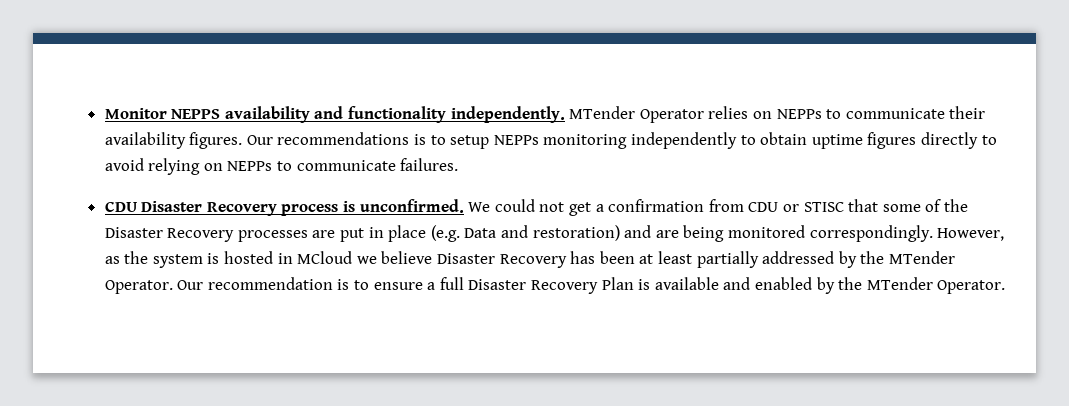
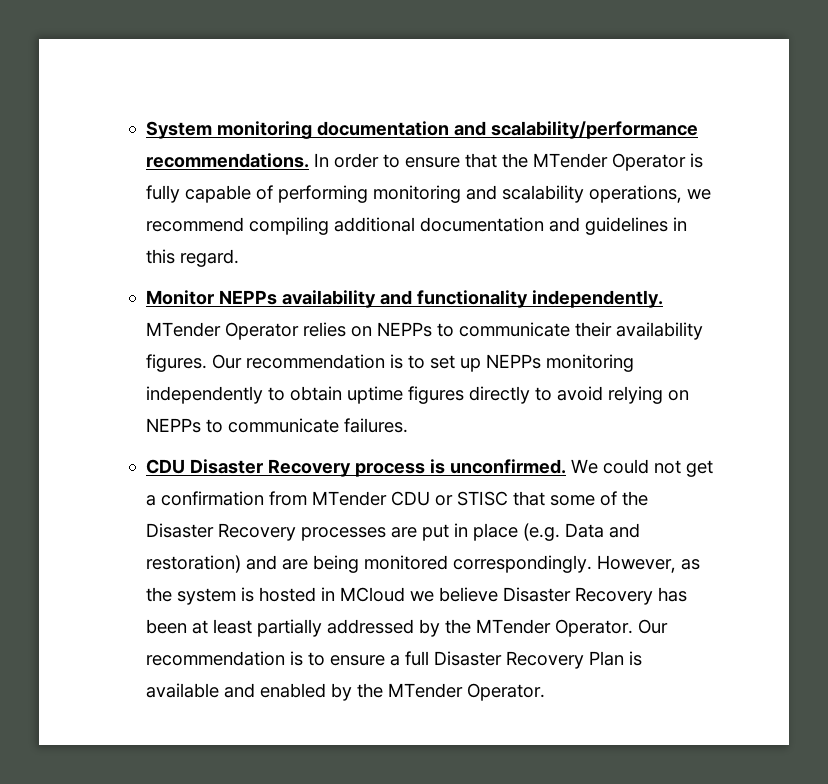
[104,108,221,119] Monitor NEPPS -> [145,121,698,139] [145,153,703,171] [145,185,711,203] [145,217,687,235] [145,249,239,267] [145,290,277,305] System monitoring documentation and scalability/performance recommendations. In order to ensure that the MTender Operator is fully capable of performing monitoring and scalability operations, we recommend compiling additional documentation and guidelines in this regard. // Monitor NEPPs
[277,132,490,149] recommendations is to setup -> [245,354,481,372] recommendation is to set up
(744, 205) none -> [311,491,387,506] MTender

